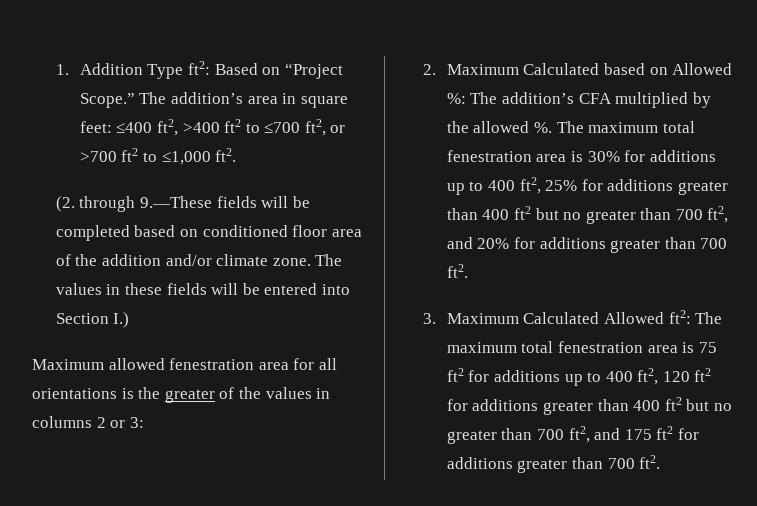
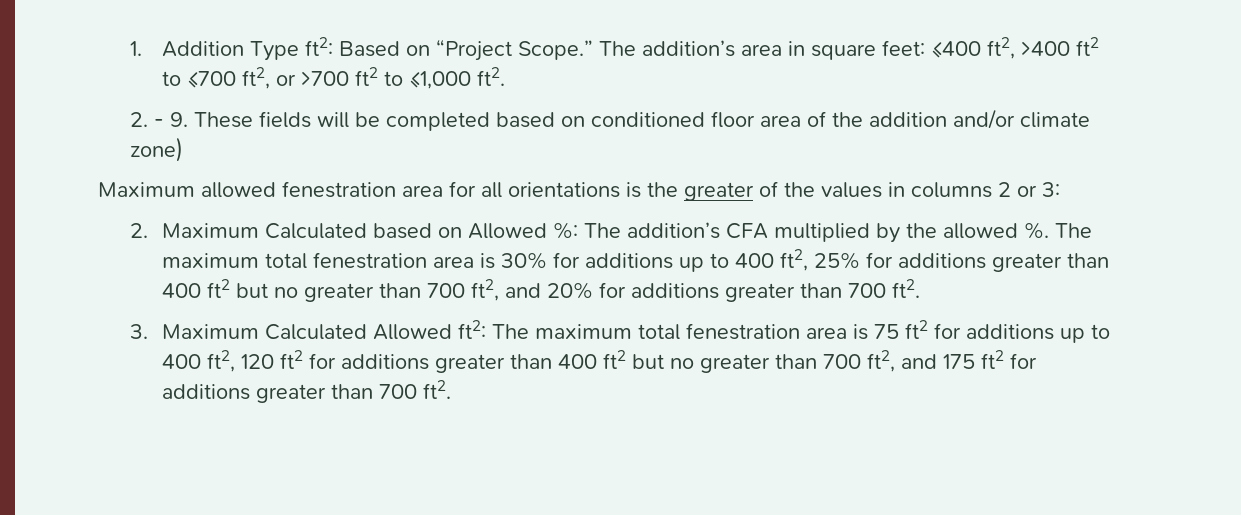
[55,196,213,212] (2. through 9.—These -> [130,112,254,128] 2. - 9. These
[272,254,343,266] [55,283,351,295] [55,312,130,328] zone. The values in these fields will be entered into Section I.) -> [130,137,184,162] zone)

